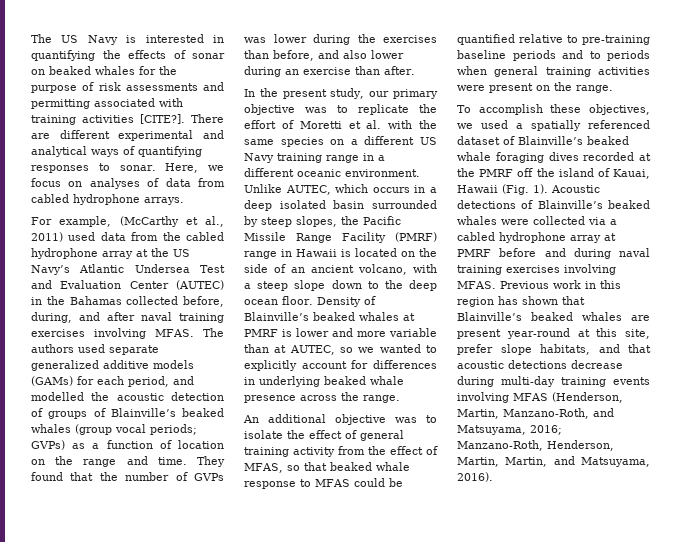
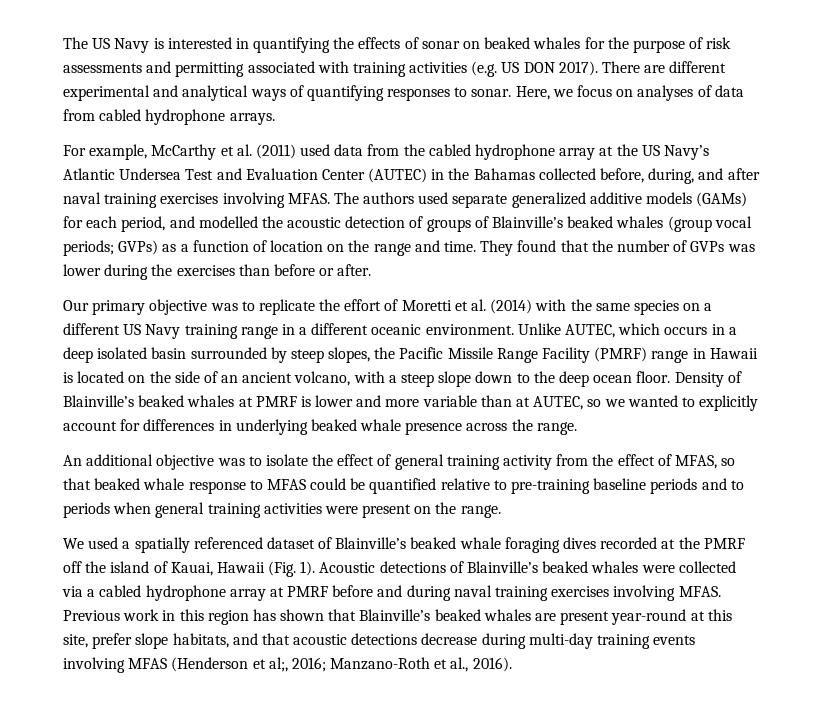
[140,114,185,124] [CITE?]. -> [471,61,598,77] (e.g. US DON 2017).
[119,216,224,227] [31,232,63,242] (McCarthy et al., 2011) -> [151,144,296,160] McCarthy et al. (2011)
[273,50,404,61] [244,66,415,77] [244,88,390,99] before, and also lower during an exercise than after. // In the present study, our -> [273,264,372,276] [63,300,89,311] before or after. // Our
(382, 124) none -> [490,299,533,314] (2014)
[457,104,650,115] [457,123,473,129] To accomplish these objectives, we -> [63,538,84,549] We
[552,392,623,403] [457,408,614,419] [457,425,562,435] [457,440,614,451] [457,456,650,467] (Henderson, Martin, Manzano-Roth, and Matsuyama, 2016; Manzano-Roth, Henderson, Martin, Martin, and Matsuyama, -> [171,657,469,672] (Henderson et al;, 2016; Manzano-Roth et al.,

